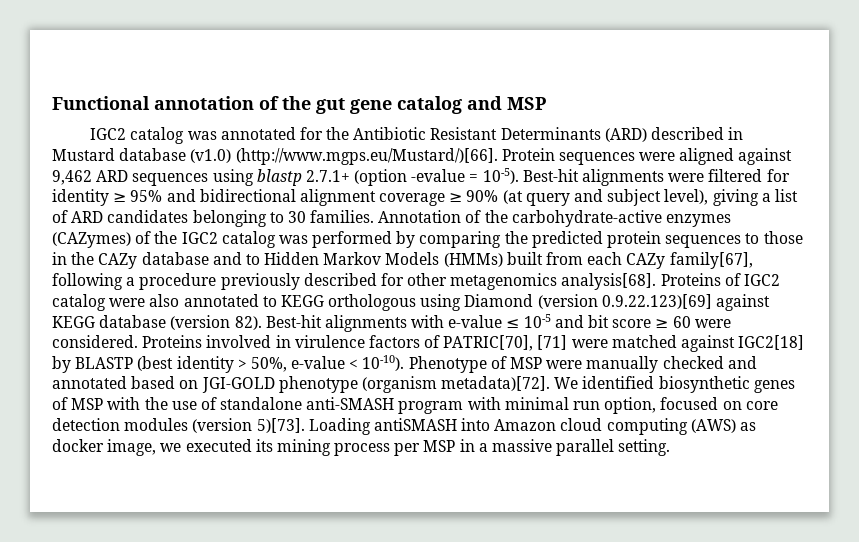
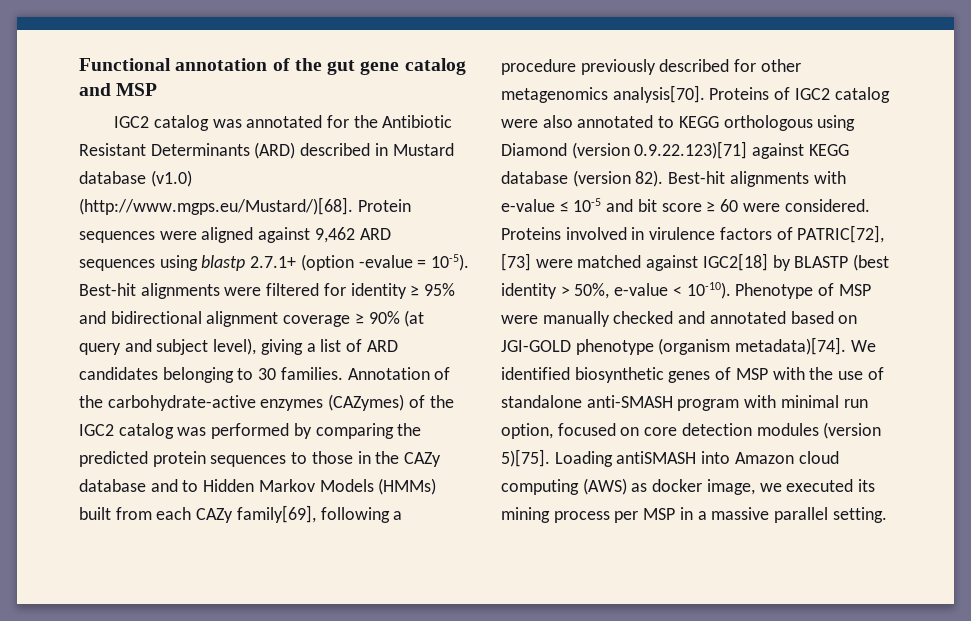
[235,148,498,165] (http://www.mgps.eu/Mustard/)[66]. -> [79,197,353,215] (http://www.mgps.eu/Mustard/)[68].
[669,252,753,269] family[67], -> [236,505,316,523] family[69],
[561,273,657,290] analysis[68]. -> [612,85,705,103] analysis[70].
[601,294,712,309] 0.9.22.123)[69] -> [634,141,748,159] 0.9.22.123)[71]
[443,335,568,351] PATRIC[70], [71] -> [797,225,885,243] [501,253,531,271] PATRIC[72], [73]
[441,376,551,391] metadata)[72]. -> [735,337,847,355] metadata)[74].
[256,418,305,433] 5)[73]. -> [501,449,550,467] 5)[75].

